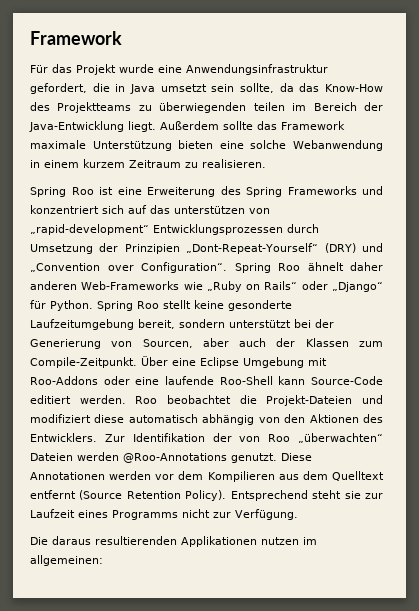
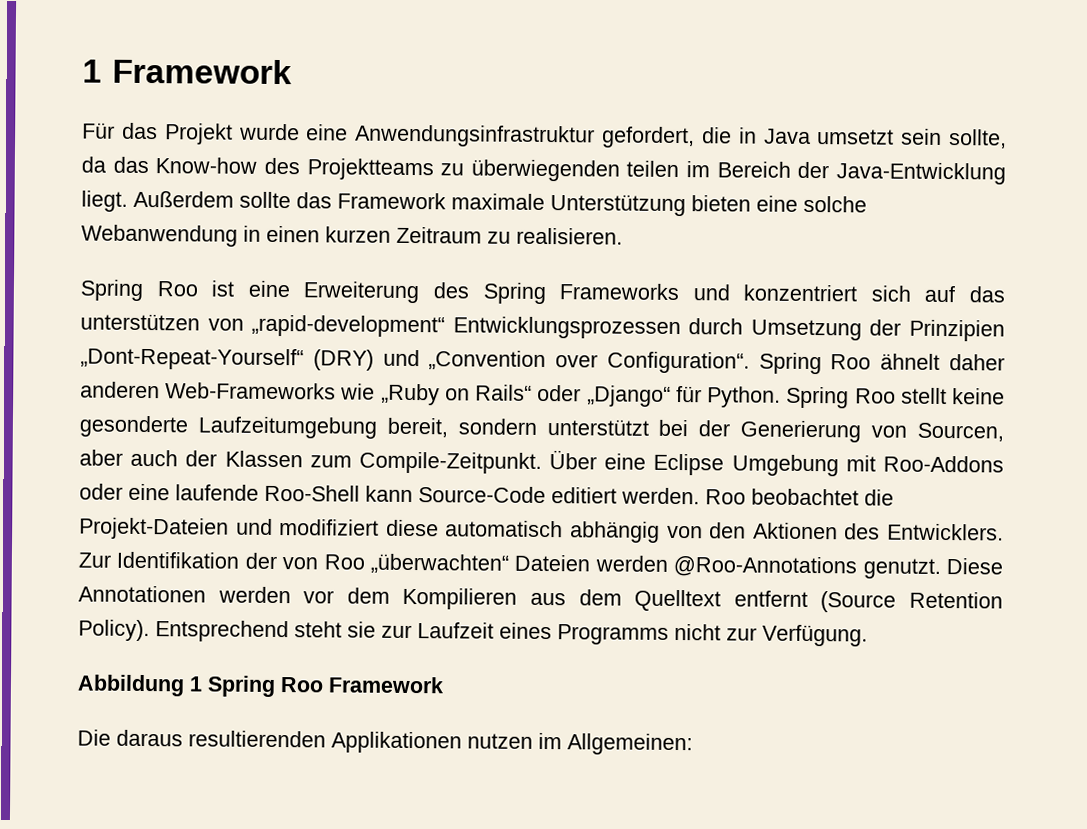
(30, 38) none -> [82,59,102,83] 1
[325,84,383,92] Know-How -> [155,157,258,174] Know-how
[44,159,125,168] einem kurzem -> [266,225,391,243] einen kurzen
(298, 514) none -> [77,674,444,697] // Abbildung 1 Spring Roo Framework
[30,555,103,566] allgemeinen: -> [567,733,693,756] Allgemeinen:

